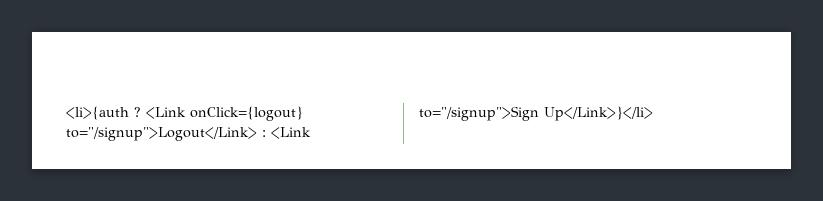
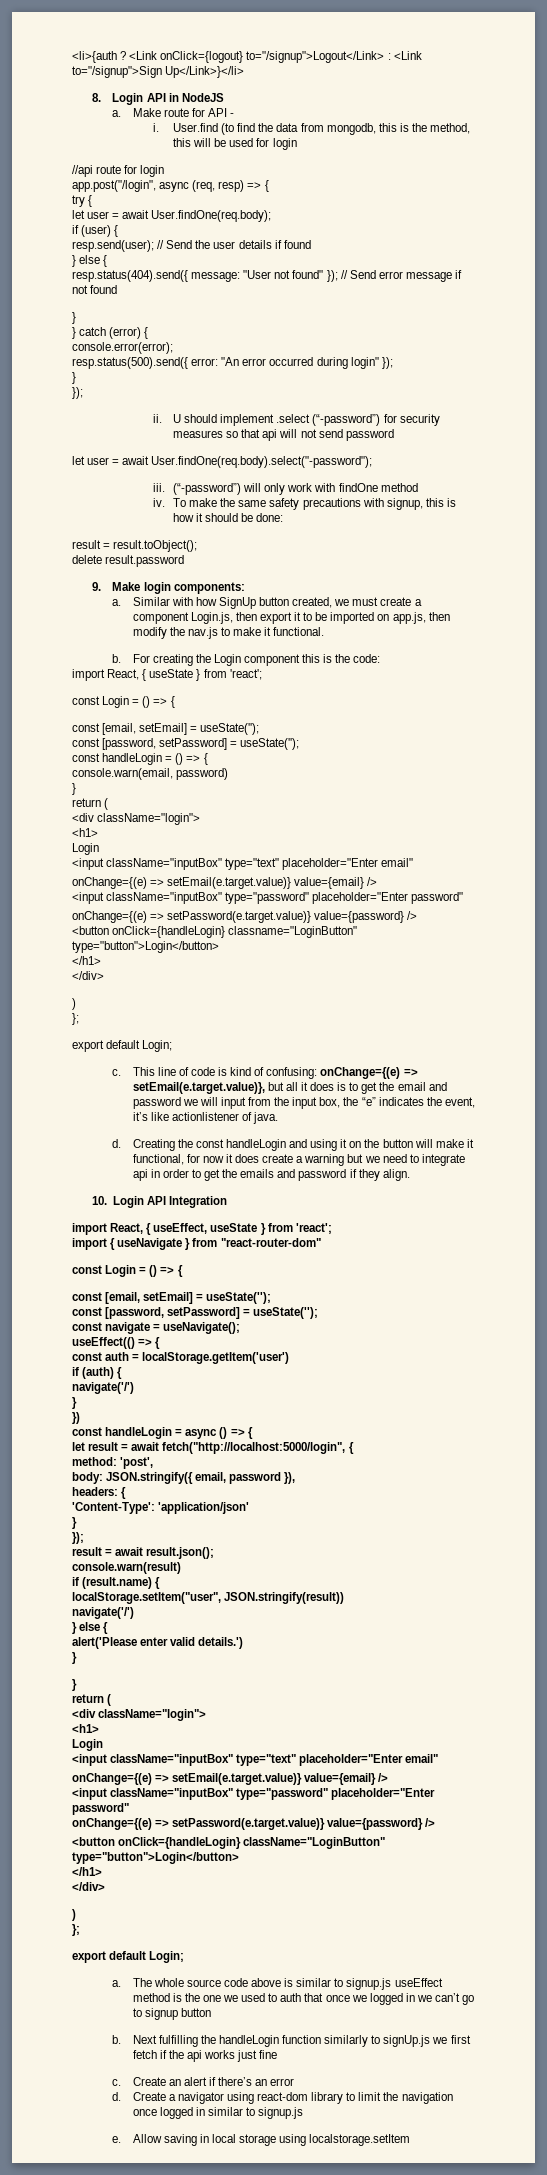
(653, 113) none -> [92,93,224,105] [112,108,235,117] [152,123,471,135] [173,138,297,150] [72,165,165,177] [72,180,269,192] [72,195,93,207] [72,210,272,222] [72,225,119,237] [72,240,311,252] [72,255,108,267] [72,270,463,282] [72,285,118,294] [72,312,76,324] [72,327,149,339] [72,342,173,354] [72,357,393,369] [72,372,76,384] [72,387,83,399] [152,414,440,426] [173,429,394,441] [72,456,373,468] [152,483,418,495] [152,498,456,510] [173,513,284,522] [72,540,198,552] [72,555,185,567] [92,582,245,594] [112,597,422,609] [132,612,450,624] [132,627,325,639] [112,654,381,666] [72,669,262,681] [72,696,175,708] [72,723,260,735] [72,738,300,750] [72,753,208,765] [72,768,229,780] [72,783,76,795] [72,798,109,810] [72,813,201,825] [72,828,98,837] [72,843,99,855] [72,858,414,870] [72,877,378,889] [72,892,464,904] [72,911,418,923] [72,926,358,938] [72,941,219,953] [72,956,101,965] [72,971,104,980] [72,998,76,1010] [72,1013,79,1025] [72,1040,173,1052] [112,1067,418,1079] [132,1082,447,1094] [132,1097,475,1109] [132,1112,279,1124] [112,1139,474,1151] [132,1154,465,1166] [132,1169,410,1181] [92,1196,228,1208] [72,1223,332,1235] [72,1238,321,1250] [72,1265,183,1277] [72,1292,272,1304] [72,1307,319,1319] [72,1322,241,1334] [72,1337,161,1349] [72,1352,290,1364] [72,1367,123,1379] [72,1382,134,1394] [72,1397,77,1409] [72,1412,80,1424] [72,1427,253,1439] [72,1442,354,1454] [72,1457,154,1469] [72,1472,296,1484] [72,1487,127,1499] [72,1502,250,1514] [72,1517,77,1529] [72,1532,84,1544] [72,1547,215,1559] [72,1562,181,1574] [72,1577,161,1589] [72,1592,345,1604] [72,1607,134,1619] [72,1622,109,1634] [72,1637,244,1649] [72,1652,77,1664] [72,1679,77,1691] [72,1694,112,1706] [72,1709,207,1721] [72,1724,99,1733] [72,1739,103,1751] [72,1754,439,1766] [72,1773,389,1785] [72,1788,436,1800] [72,1803,129,1815] [72,1818,436,1830] [72,1837,386,1849] [72,1852,239,1864] [72,1867,102,1876] [72,1882,105,1891] [72,1909,76,1921] [72,1924,80,1936] [72,1951,185,1963] [112,1978,443,1990] [132,1993,475,2005] [132,2008,211,2020] [112,2035,471,2047] [132,2050,278,2062] [112,2077,295,2086] [112,2092,453,2104] [132,2107,304,2119] [112,2134,411,2146] // 8. Login API in NodeJS // a. Make route for API - // i. User.find (to find the data from mongodb, this is the method, this will be used for login // //api route for login // app.post("/login", async (req, resp) => { // try { // let user = await User.findOne(req.body); // if (user) { // resp.send(user); // Send the user details if found // } else { // resp.status(404).send({ message: "User not found" }); // Send error message if not found // } // } catch (error) { // console.error(error); // resp.status(500).send({ error: "An error occurred during login" }); // } // }); // ii. U should implement .select (“-password”) for security measures so that api will not send password // let user = await User.findOne(req.body).select("-password"); // iii. (“-password”) will only work with findOne method // iv. To make the same safety precautions with signup, this is how it should be done: // result = result.toObject(); // delete result.password // 9. Make login components: // a. Similar with how SignUp button created, we must create a component Login.js, then export it to be imported on app.js, then modify the nav.js to make it functional. // b. For creating the Login component this is the code: // import React, { useState } from 'react'; // const Login = () => { // const [email, setEmail] = useState(''); // const [password, setPassword] = useState(''); // const handleLogin = () => { // console.warn(email, password) // } // return ( // <div className="login"> // <h1> // Login // <input className="inputBox" type="text" placeholder="Enter email" // onChange={(e) => setEmail(e.target.value)} value={email} /> // <input className="inputBox" type="password" placeholder="Enter password" // onChange={(e) => setPassword(e.target.value)} value={password} /> // <button onClick={handleLogin} classname="LoginButton" type="button">Login</button> // </h1> // </div> // ) // }; // export default Login; // c. This line of code is kind of confusing: onChange={(e) => setEmail(e.target.value)}, but all it does is to get the email and password we will input from the input box, the “e” indicates the event, it’s like actionlistener of java. // d. Creating the const handleLogin and using it on the button will make it functional, for now it does create a warning but we need to integrate api in order to get the emails and password if they align. // 10. Login API Integration // import React, { useEffect, useState } from 'react'; // import { useNavigate } from "react-router-dom" // const Login = () => { // const [email, setEmail] = useState(''); // const [password, setPassword] = useState(''); // const navigate = useNavigate(); // useEffect(() => { // const auth = localStorage.getItem('user') // if (auth) { // navigate('/') // } // }) // const handleLogin = async () => { // let result = await fetch("http://localhost:5000/login", { // method: 'post', // body: JSON.stringify({ email, password }), // headers: { // 'Content-Type': 'application/json' // } // }); // result = await result.json(); // console.warn(result) // if (result.name) { // localStorage.setItem("user", JSON.stringify(result)) // navigate('/') // } else { // alert('Please enter valid details.') // } // } // return ( // <div className="login"> // <h1> // Login // <input className="inputBox" type="text" placeholder="Enter email" // onChange={(e) => setEmail(e.target.value)} value={email} /> // <input className="inputBox" type="password" placeholder="Enter password" // onChange={(e) => setPassword(e.target.value)} value={password} /> // <button onClick={handleLogin} className="LoginButton" type="button">Login</button> // </h1> // </div> // ) // }; // export default Login; // a. The whole source code above is similar to signup.js useEffect method is the one we used to auth that once we logged in we can’t go to signup button // b. Next fulfilling the handleLogin function similarly to signUp.js we first fetch if the api works just fine // c. Create an alert if there’s an error // d. Create a navigator using react-dom library to limit the navigation once logged in similar to signup.js // e. Allow saving in local storage using localstorage.setItem

